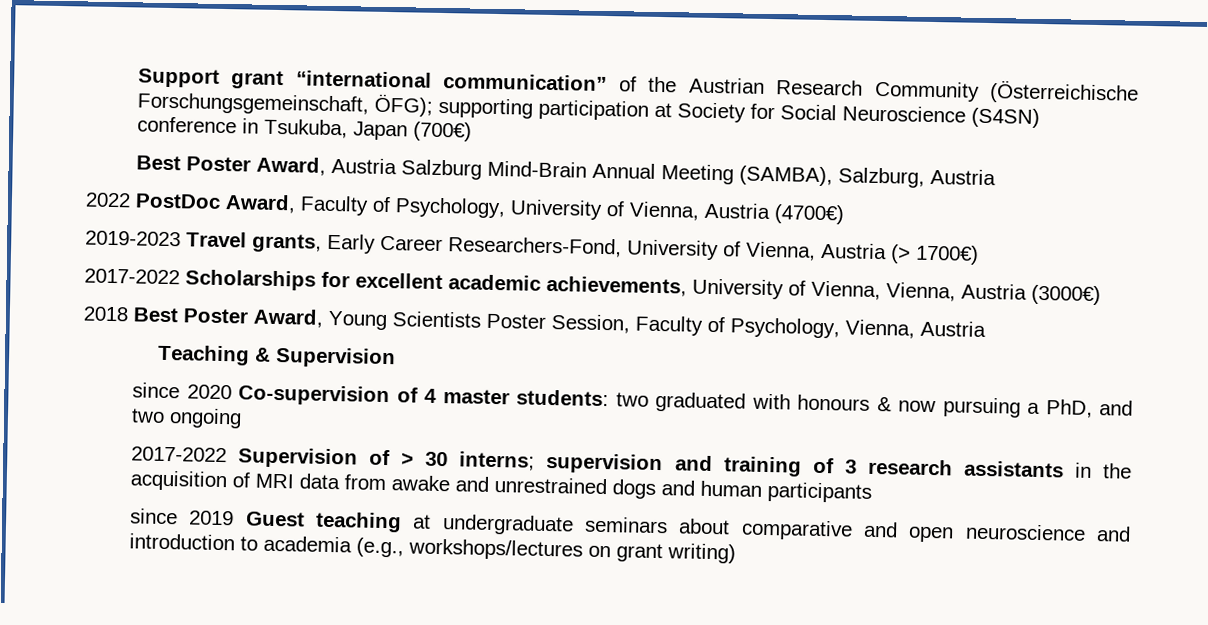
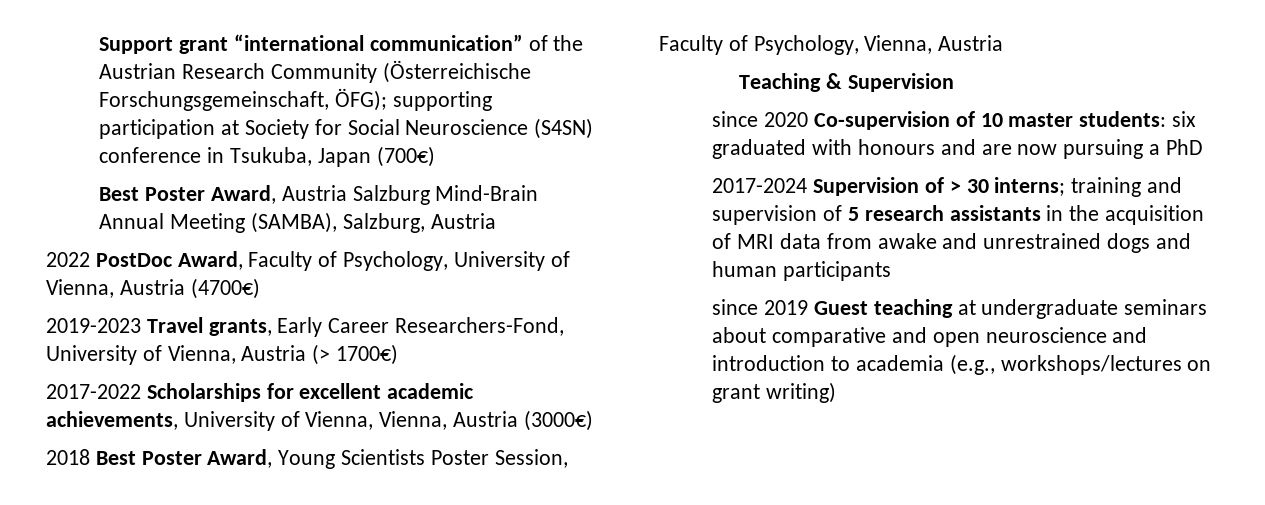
[423,388,437,403] 4 -> [980,113,1003,127] 10
[615,392,649,407] two -> [1171,111,1196,127] six
[876,397,892,412] & -> [940,139,1012,155] and are
[1045,399,1133,418] [130,408,242,429] [130,446,227,463] PhD, and two ongoing // 2017-2022 -> [1165,139,1203,155] [712,178,808,193] PhD // 2017-2024
[546,452,857,477] supervision and training of 3 -> [1071,177,1182,197] [712,205,859,225] training and supervision of 5

